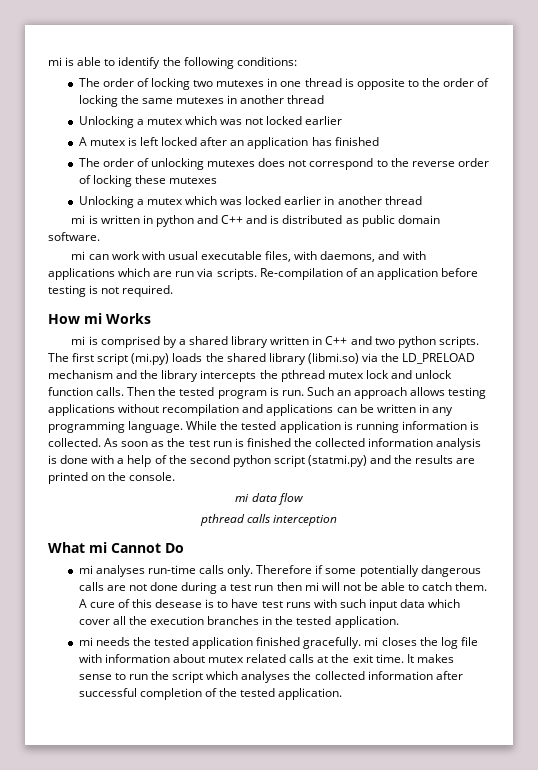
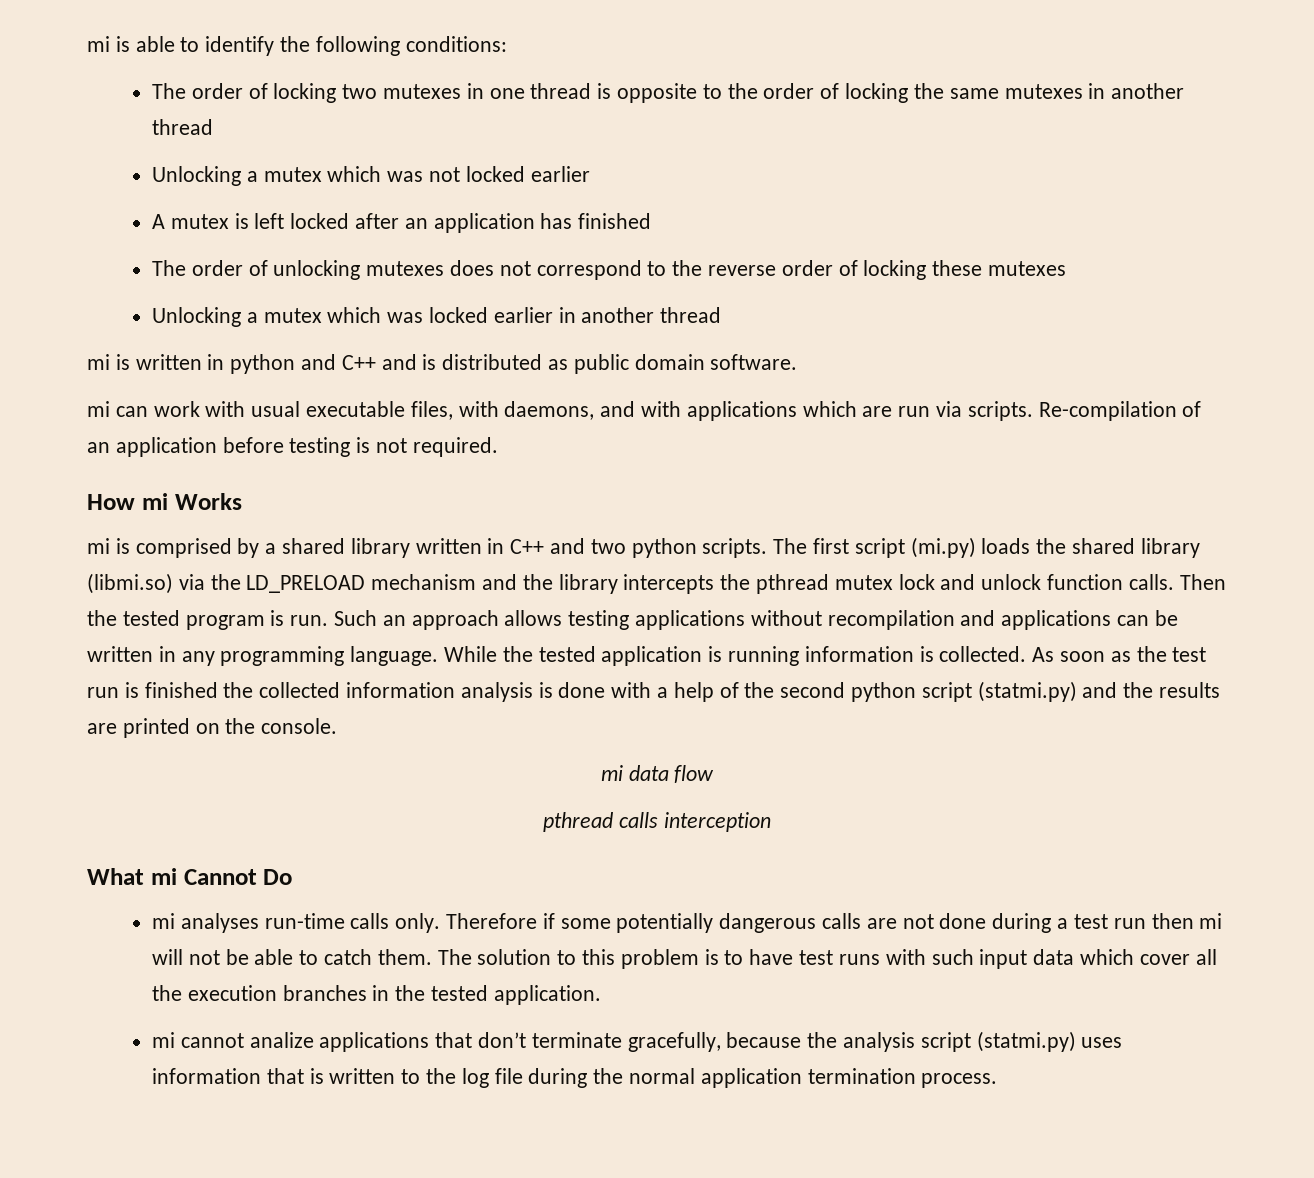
[78,599,203,608] A cure of this desease -> [437,949,699,969] The solution to this problem
[95,637,478,649] [78,654,454,663] [78,671,463,683] [78,688,343,700] needs the tested application finished gracefully. mi closes the log file with information about mutex related calls at the exit time. It makes sense to run the script which analyses the collected information after successful completion of the tested application. -> [180,1031,1123,1052] [152,1068,998,1088] cannot analize applications that don’t terminate gracefully, because the analysis script (statmi.py) uses information that is written to the log file during the normal application termination process.

